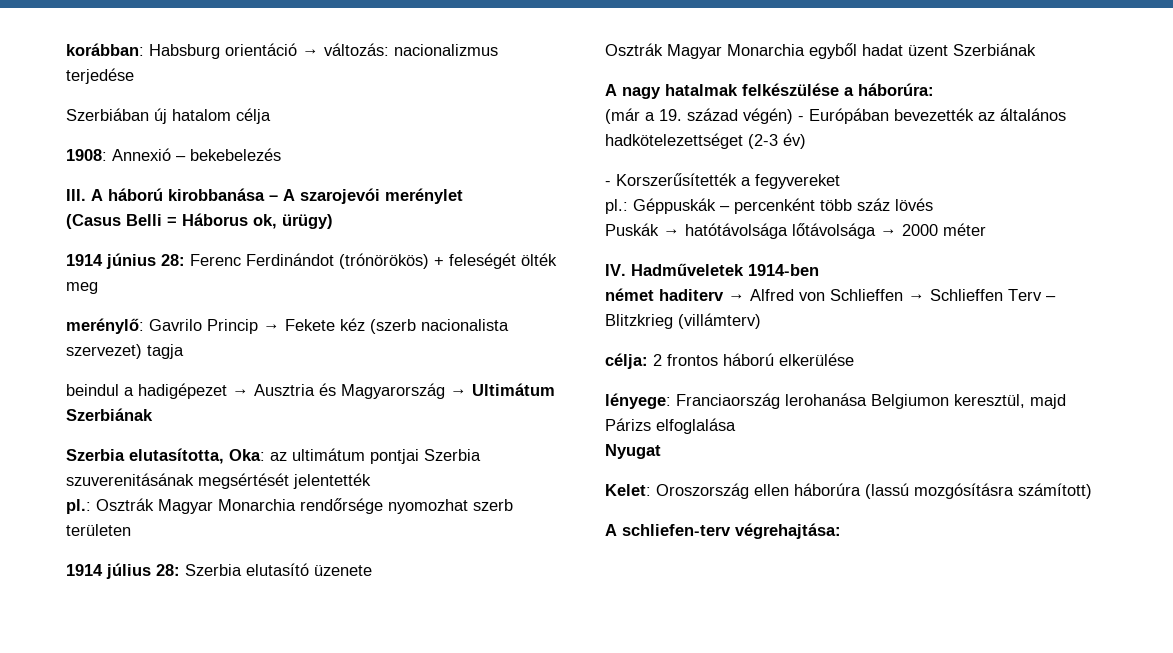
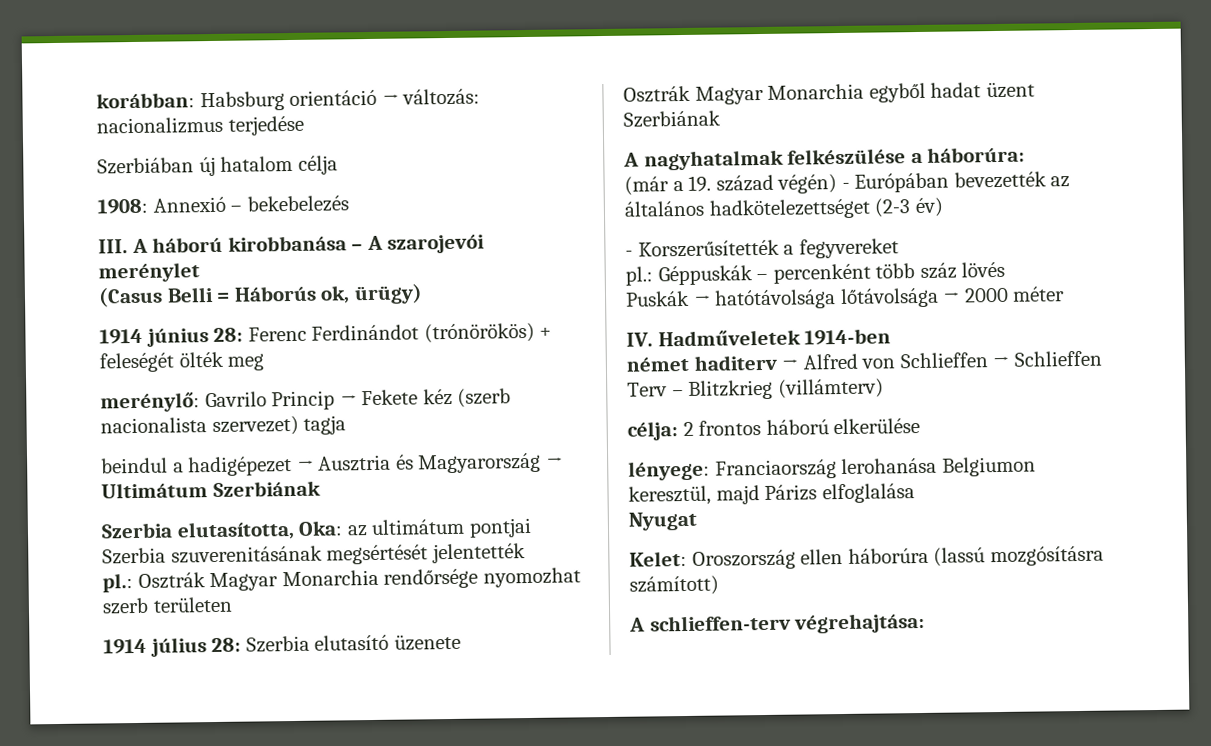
[182,213,248,226] Háborus -> [233,285,317,302] Háborús
[622,84,738,99] nagy hatalmak -> [643,149,784,171] nagyhatalmak
[622,524,731,536] schliefen-terv -> [649,614,791,632] schlieffen-terv

